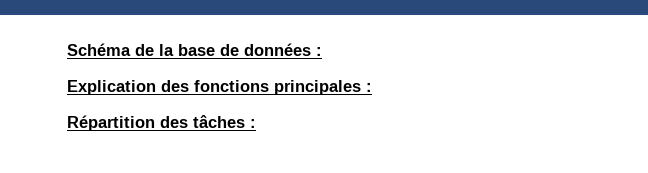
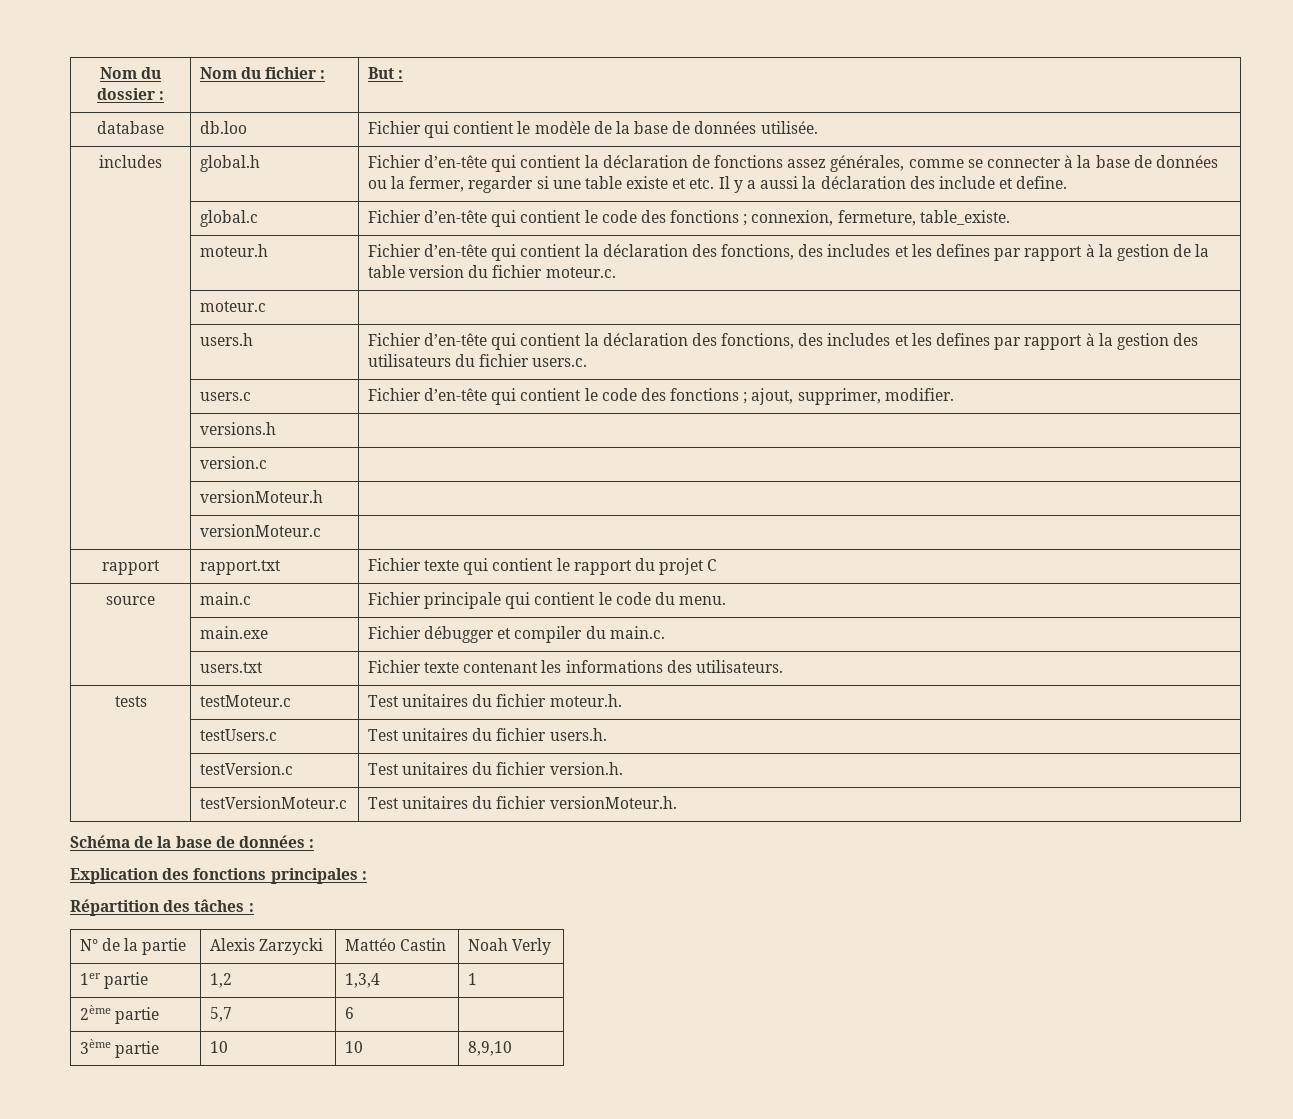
(67, 49) none -> [99,67,162,79] [96,88,165,100] [199,67,326,79] [367,67,403,79] [97,121,164,134] [199,121,247,134] [367,121,818,138] [99,155,162,168] [199,155,260,172] [367,155,1218,172] [367,176,1068,193] [199,210,258,227] [367,210,1010,227] [199,244,268,257] [367,244,1210,261] [367,265,616,278] [199,301,266,312] [199,333,253,346] [367,333,1199,350] [367,354,588,367] [199,392,251,401] [367,388,954,405] [199,422,276,435] [199,456,267,469] [199,490,323,503] [199,524,321,537] [102,560,160,575] [199,560,281,575] [367,558,718,575] [106,596,155,605] [199,592,251,605] [367,592,727,609] [199,626,268,639] [367,626,665,643] [199,662,263,673] [367,660,783,673] [114,696,147,707] [199,695,291,707] [367,694,622,707] [199,729,277,741] [367,728,607,741] [199,762,293,775] [367,762,623,775] [199,796,347,809] [367,796,677,809] Nom du dossier : | Nom du fichier : | But : // database | db.loo | Fichier qui contient le modèle de la base de données utilisée. // includes | global.h | Fichier d’en-tête qui contient la déclaration de fonctions assez générales, comme se connecter à la base de données ou la fermer, regarder si une table existe et etc. Il y a aussi la déclaration des include et define. // | global.c | Fichier d’en-tête qui contient le code des fonctions ; connexion, fermeture, table_existe. // | moteur.h | Fichier d’en-tête qui contient la déclaration des fonctions, des includes et les defines par rapport à la gestion de la table version du fichier moteur.c. // | moteur.c | // | users.h | Fichier d’en-tête qui contient la déclaration des fonctions, des includes et les defines par rapport à la gestion des utilisateurs du fichier users.c. // | users.c | Fichier d’en-tête qui contient le code des fonctions ; ajout, supprimer, modifier. // | versions.h | // | version.c | // | versionMoteur.h | // | versionMoteur.c | // rapport | rapport.txt | Fichier texte qui contient le rapport du projet C // source | main.c | Fichier principale qui contient le code du menu. // | main.exe | Fichier débugger et compiler du main.c. // | users.txt | Fichier texte contenant les informations des utilisateurs. // tests | testMoteur.c | Test unitaires du fichier moteur.h. // | testUsers.c | Test unitaires du fichier users.h. // | testVersion.c | Test unitaires du fichier version.h. // | testVersionMoteur.c | Test unitaires du fichier versionMoteur.h. //
(256, 123) none -> [79,938,187,955] [209,938,323,955] [344,938,446,951] [467,938,551,955] [79,972,148,989] [209,973,232,988] [344,973,380,988] [467,973,477,985] [79,1005,159,1024] [209,1007,232,1022] [344,1007,354,1019] [79,1039,159,1058] [209,1041,228,1053] [344,1041,363,1053] [467,1041,512,1056] // N° de la partie | Alexis Zarzycki | Mattéo Castin | Noah Verly // 1er partie | 1,2 | 1,3,4 | 1 // 2ème partie | 5,7 | 6 | // 3ème partie | 10 | 10 | 8,9,10

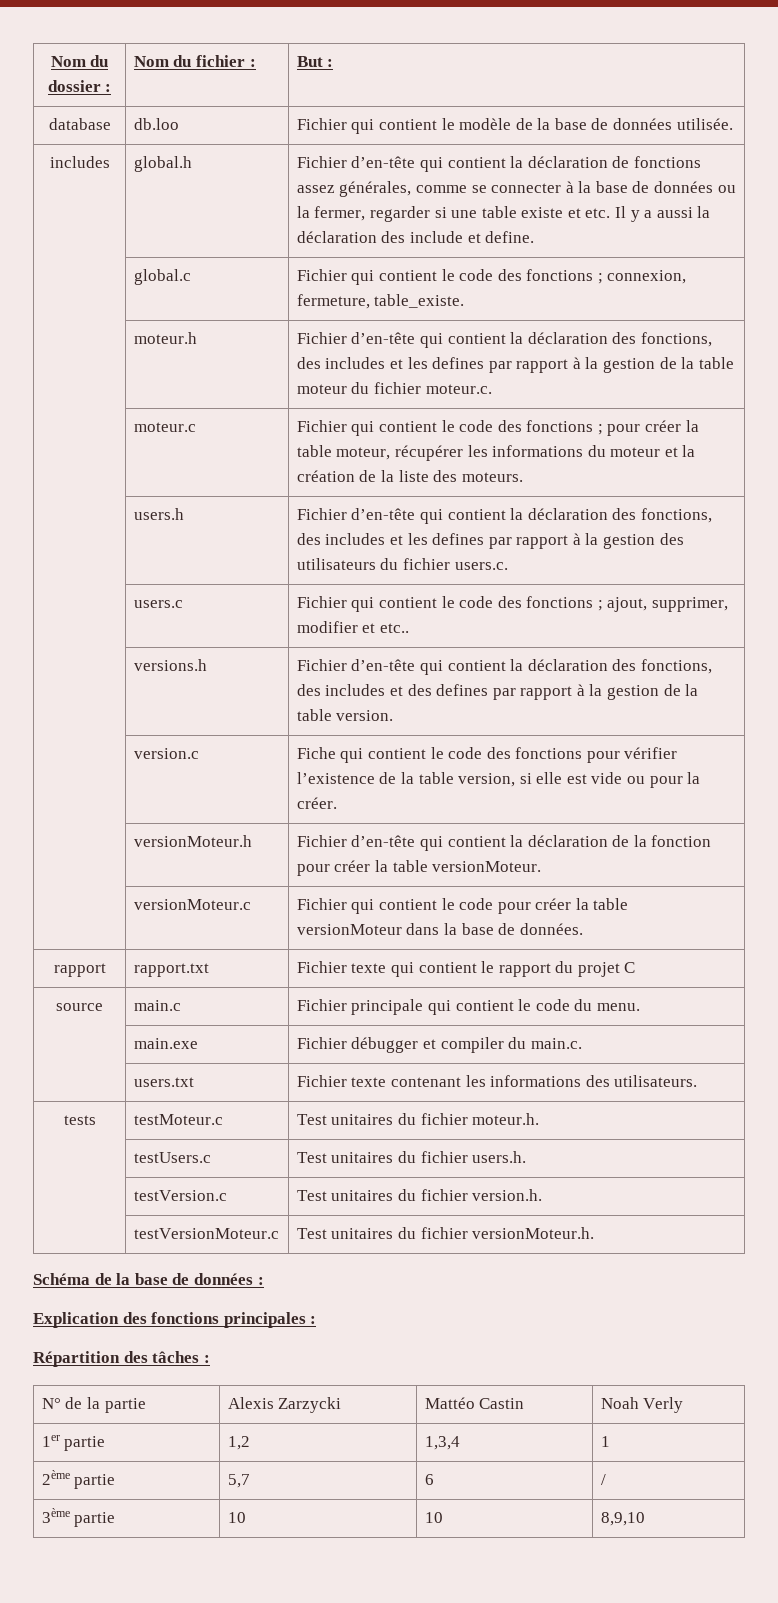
[423,210,487,223] d’en-tête -> (347, 275) none
[408,265,464,278] version -> [296,384,347,394] moteur
(266, 306) none -> [296,420,699,436] [296,445,696,461] [296,470,523,482] Fichier qui contient le code des fonctions ; pour créer la table moteur, récupérer les informations du moteur et la création de la liste des moteurs.
[423,388,487,401] d’en-tête -> (347, 602) none
[884,388,954,401] [199,422,276,435] [199,456,267,469] [199,490,323,503] [199,524,321,537] modifier. // | versions.h | // | version.c | // | versionMoteur.h | // | versionMoteur.c | -> [296,621,409,633] [133,659,207,671] [296,659,712,675] [296,684,699,700] [296,709,394,721] [133,748,199,759] [296,747,678,763] [296,772,701,788] [296,797,337,809] [133,835,252,847] [296,835,712,851] [296,860,542,876] [133,899,251,910] [296,898,629,914] [296,923,583,935] modifier et etc.. // | versions.h | Fichier d’en-tête qui contient la déclaration des fonctions, des includes et des defines par rapport à la gestion de la table version. // | version.c | Fiche qui contient le code des fonctions pour vérifier l’existence de la table version, si elle est vide ou pour la créer. // | versionMoteur.h | Fichier d’en-tête qui contient la déclaration de la fonction pour créer la table versionMoteur. // | versionMoteur.c | Fichier qui contient le code pour créer la table versionMoteur dans la base de données.
(354, 1013) none -> [600,1474,606,1485] /

